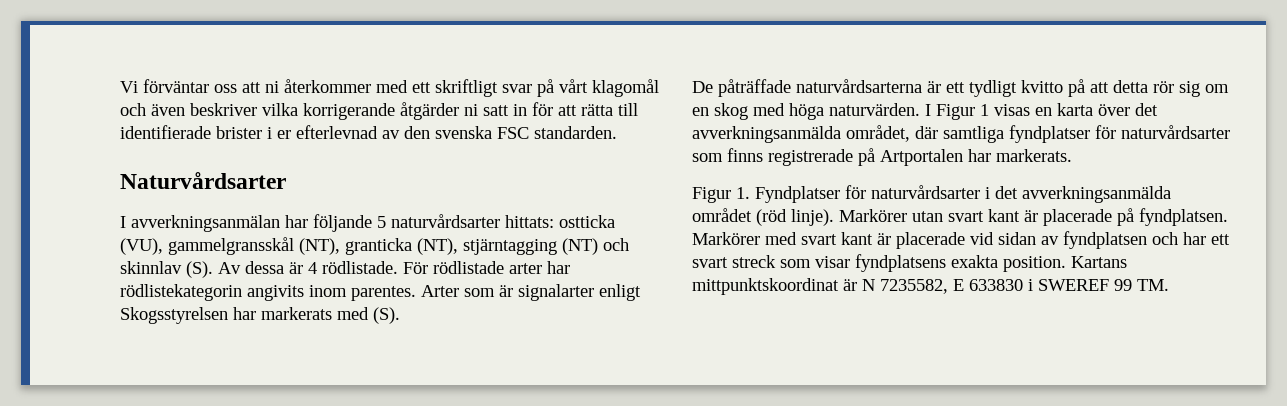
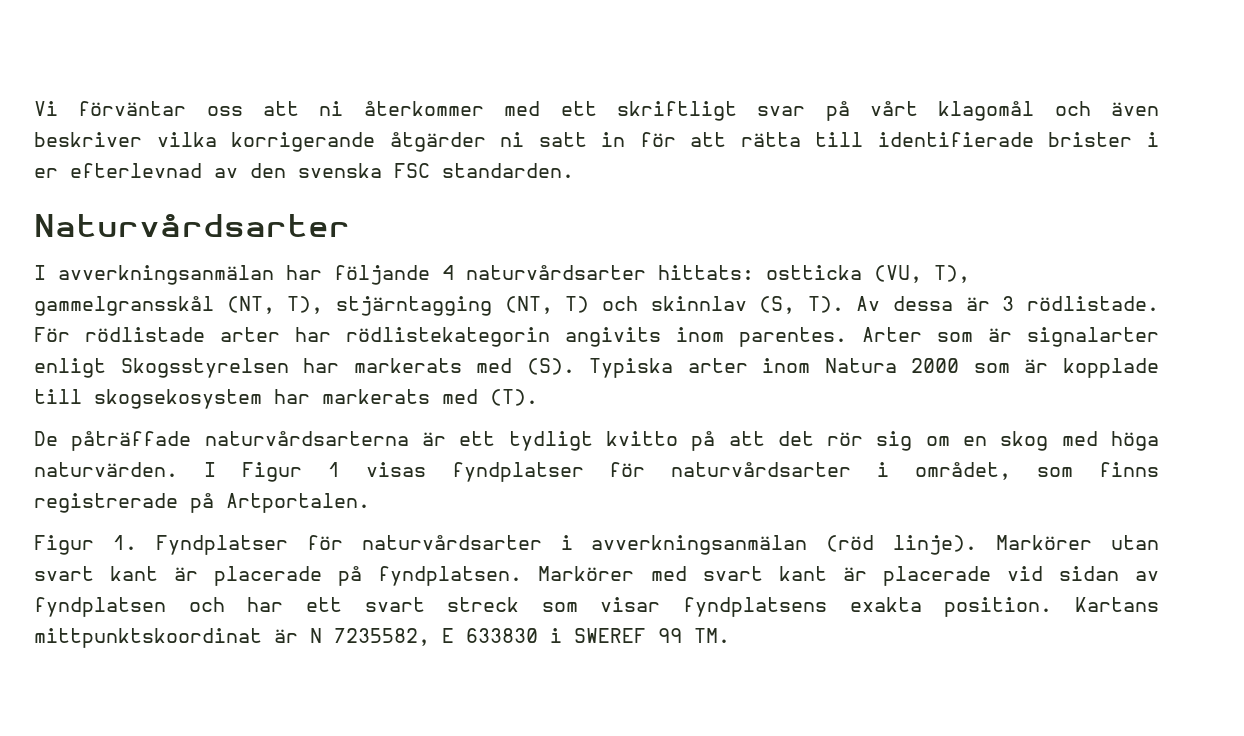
[377,216,386,228] 5 -> [442,265,454,280] 4
[120,237,629,255] [120,261,213,278] (VU), gammelgransskål (NT), granticka (NT), stjärntagging (NT) och skinnlav (S). -> [874,265,970,283] [34,296,844,316] (VU, T), gammelgransskål (NT, T), stjärntagging (NT, T) och skinnlav (S, T).
[308,262,317,274] 4 -> [1002,296,1015,311] 3
(400, 315) none -> [589,358,1159,378] [34,389,538,409] Typiska arter inom Natura 2000 som är kopplade till skogsekosystem har markerats med (T).
[1113,80,1148,93] detta -> [777,431,814,446] det
[1035,103,1158,116] [692,125,1004,143] en karta över det avverkningsanmälda området, där samtliga -> (426, 469) none
(1230, 132) none -> [877,462,1012,480] i området,
[880,149,1072,166] Artportalen har markerats. -> [226,493,370,513] Artportalen.
[995,186,1171,203] [692,208,752,222] det avverkningsanmälda området -> [591,535,808,555] avverkningsanmälan

